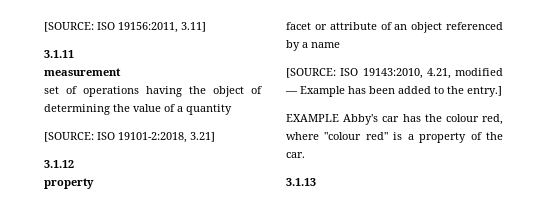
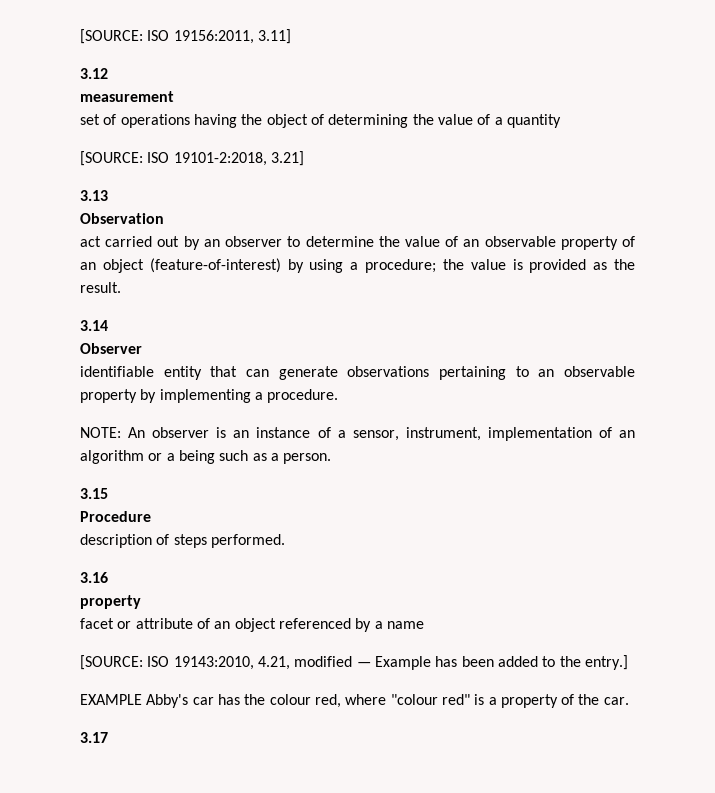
[44,50,74,58] 3.1.11 -> [80,68,108,79] 3.12
[44,160,74,168] 3.1.12 -> [80,190,108,201] [80,213,164,224] [80,236,635,250] [80,258,635,273] [80,282,121,293] [80,320,108,331] [80,343,142,354] [80,366,635,380] [80,389,339,403] [80,427,635,441] [80,450,332,464] [80,488,108,499] [80,511,151,522] [80,534,285,548] [80,572,108,583] 3.13 // Observation // act carried out by an observer to determine the value of an observable property of an object (feature-of-interest) by using a procedure; the value is provided as the result. // 3.14 // Observer // identifiable entity that can generate observations pertaining to an observable property by implementing a procedure. // NOTE: An observer is an instance of a sensor, instrument, implementation of an algorithm or a being such as a person. // 3.15 // Procedure // description of steps performed. // 3.16
[286,178,316,186] 3.1.13 -> [80,732,108,743] 3.17

